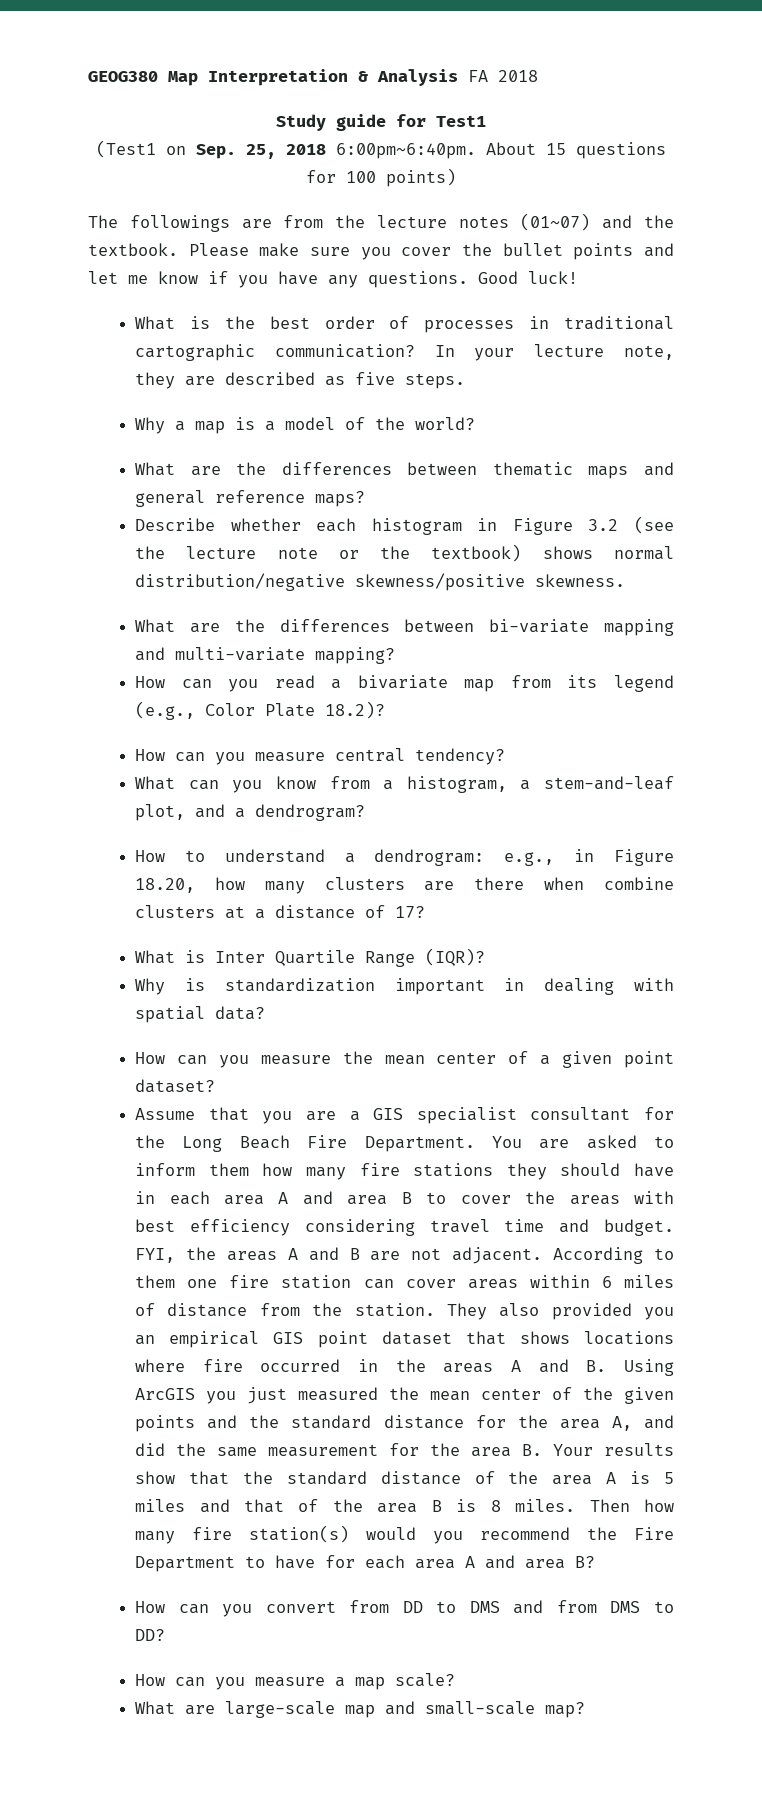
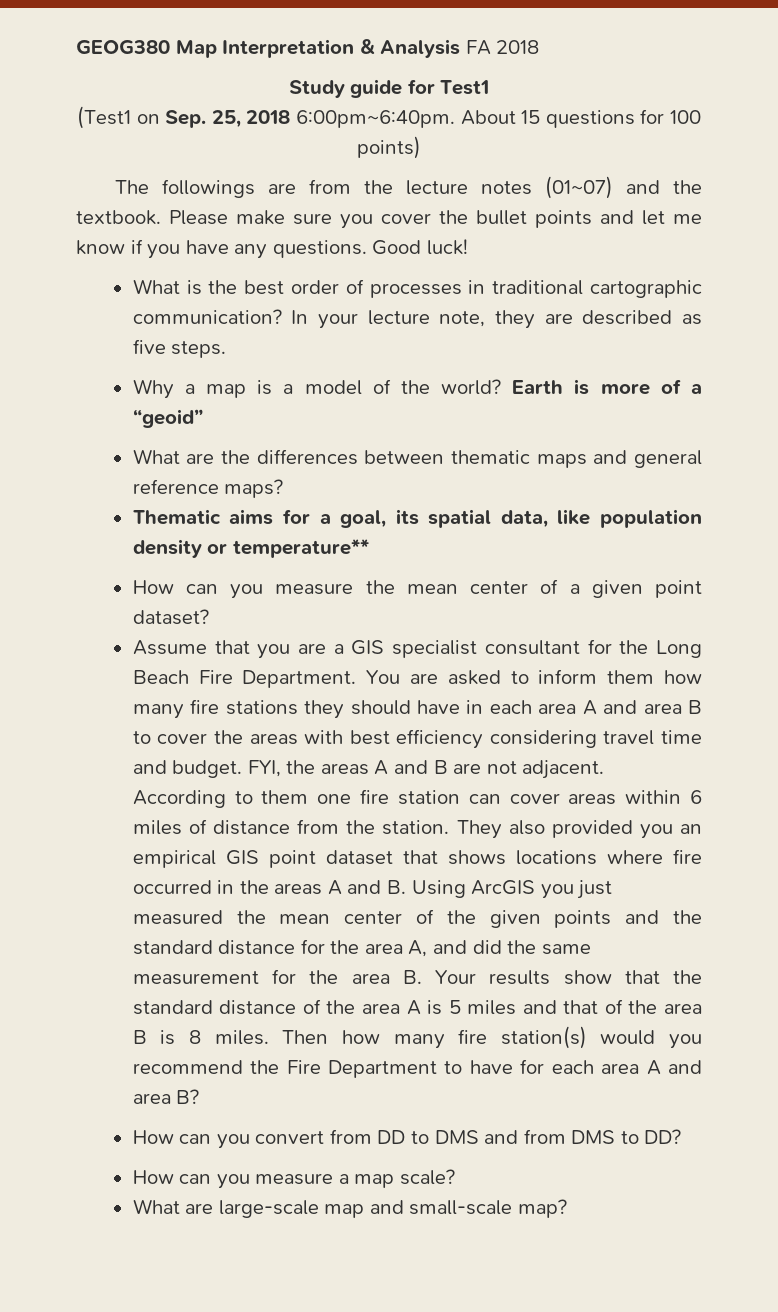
(476, 423) none -> [512,379,702,395] [132,409,203,428] Earth is more of a “geoid”
[135,516,674,535] [135,544,674,562] [135,573,626,591] [135,619,674,636] [135,647,396,664] [135,675,674,692] [135,701,386,720] [135,748,506,765] [135,776,674,793] [135,804,366,821] [135,849,674,866] [135,877,674,894] [135,905,426,919] [135,948,486,967] [135,978,674,995] [135,1006,266,1023] Describe whether each histogram in Figure 3.2 (see the lecture note or the textbook) shows normal distribution/negative skewness/positive skewness. // What are the differences between bi-variate mapping and multi-variate mapping? // How can you read a bivariate map from its legend (e.g., Color Plate 18.2)? // How can you measure central tendency? // What can you know from a histogram, a stem-and-leaf plot, and a dendrogram? // How to understand a dendrogram: e.g., in Figure 18.20, how many clusters are there when combine clusters at a distance of 17? // What is Inter Quartile Range (IQR)? // Why is standardization important in dealing with spatial data? -> [132,509,702,528] [132,539,369,558] Thematic aims for a goal, its spatial data, like population density or temperature**

